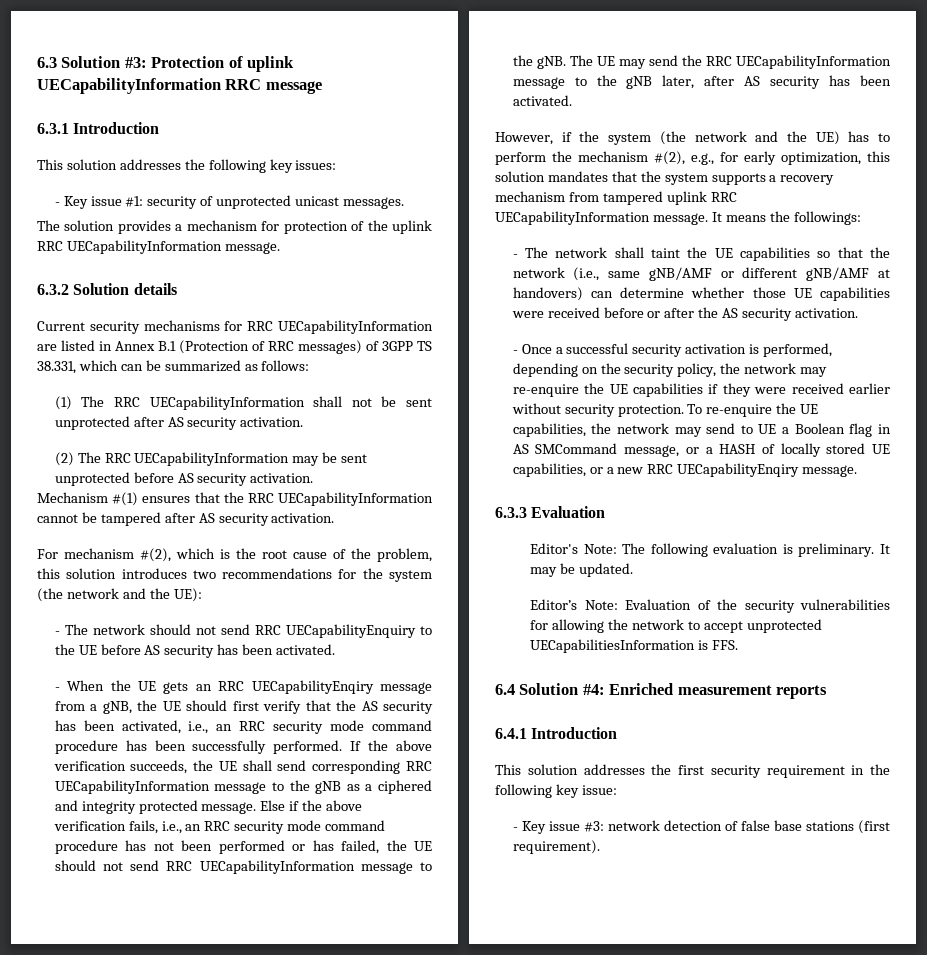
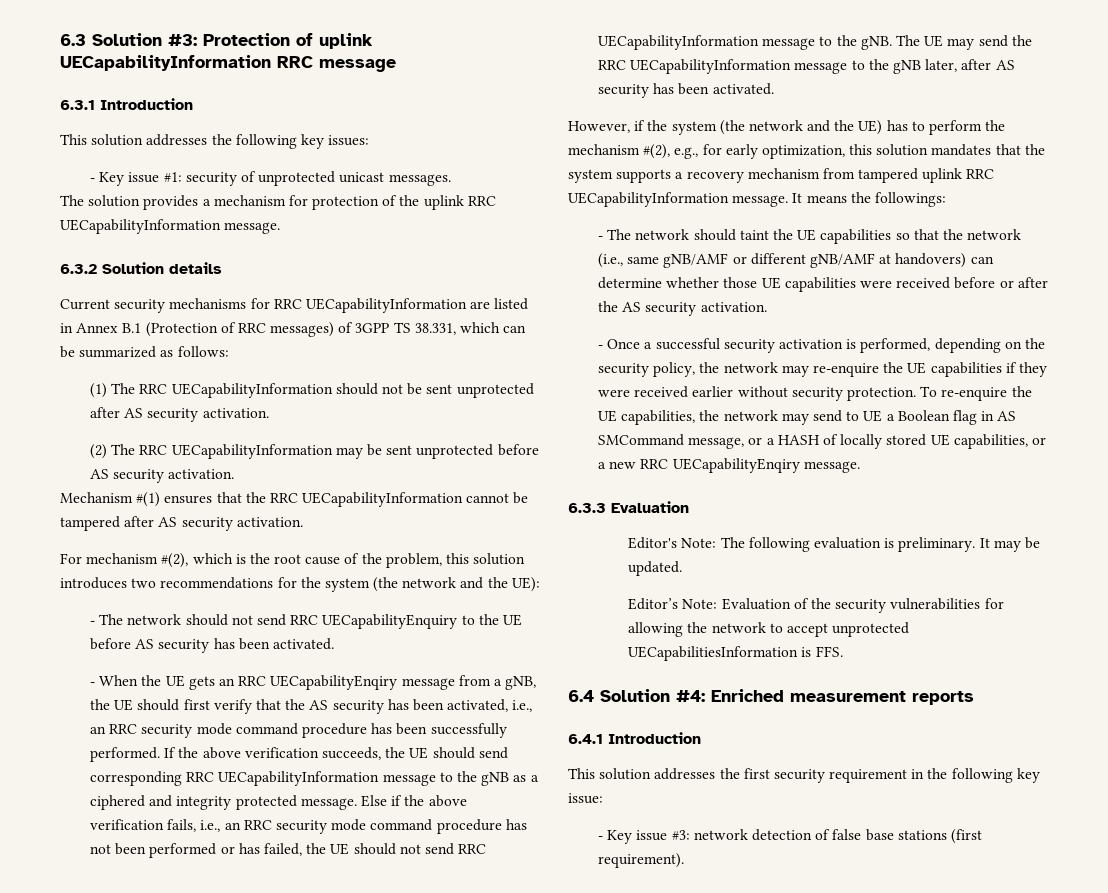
[313,396,343,407] shall -> [335,383,378,395] should
[242,760,272,771] shall -> [432,747,475,759] should
[614,247,644,258] shall -> [693,229,736,241] should

